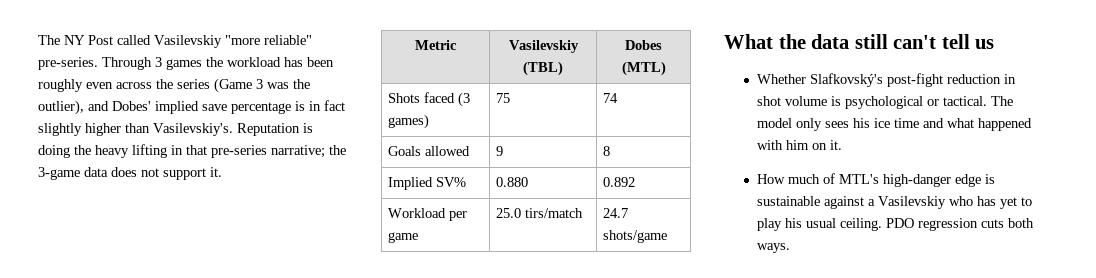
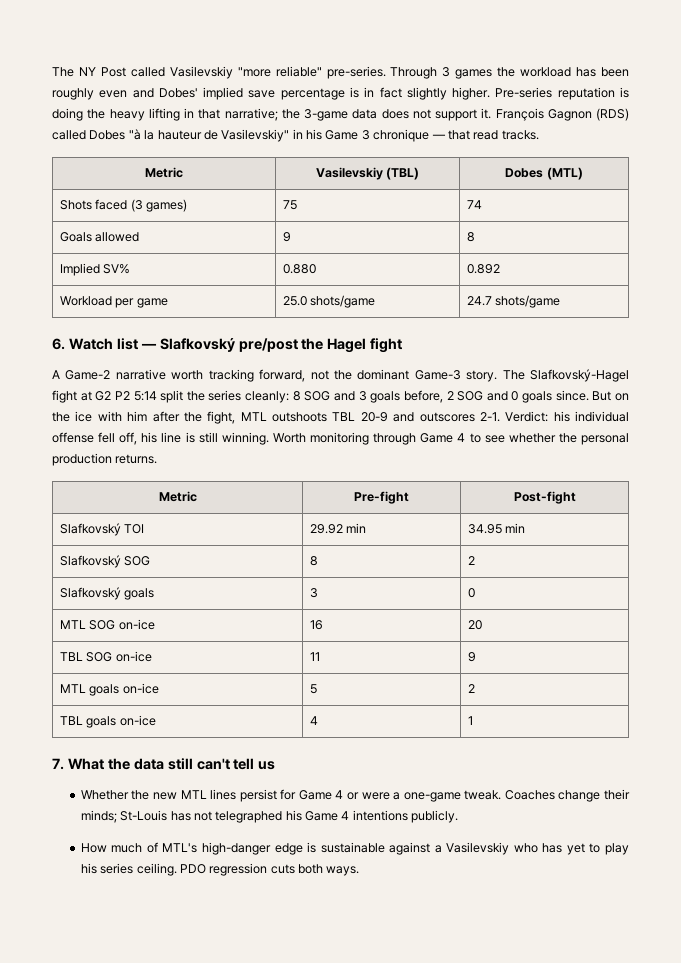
[116,78,310,93] [38,100,84,115] across the series (Game 3 was the outlier), -> (128, 94) none
[85,123,300,136] higher than Vasilevskiy's. Reputation -> [452,87,615,100] higher. Pre-series reputation
[211,145,267,158] pre-series -> (221, 114) none
(222, 172) none -> [495,108,629,121] [52,129,539,142] François Gagnon (RDS) called Dobes "à la hauteur de Vasilevskiy" in his Game 3 chronique — that read tracks.
[524,208,583,218] tirs/match -> [310,295,376,308] shots/game
(667, 236) none -> [52,338,403,353] [52,369,630,382] [52,390,629,403] [52,411,629,424] [52,432,630,445] [52,453,158,466] [158,491,197,502] [354,491,409,504] [513,491,576,504] [59,523,145,536] [309,523,367,534] [467,523,526,534] [59,555,151,568] [309,556,318,566] [467,556,475,565] [59,587,155,600] [309,588,318,598] [467,588,475,598] [59,619,155,630] [309,620,323,630] [467,620,482,630] [59,651,152,662] [309,652,320,661] [467,652,476,662] [59,683,159,696] [309,684,317,694] [467,684,475,693] [59,715,156,728] [309,716,318,725] [467,716,473,725] [52,758,64,770] 6. Watch list — Slafkovský pre/post the Hagel fight // A Game-2 narrative worth tracking forward, not the dominant Game-3 story. The Slafkovský-Hagel fight at G2 P2 5:14 split the series cleanly: 8 SOG and 3 goals before, 2 SOG and 0 goals since. But on the ice with him after the fight, MTL outshoots TBL 20-9 and outscores 2-1. Verdict: his individual offense fell off, his line is still winning. Worth monitoring through Game 4 to see whether the personal production returns. // Metric | Pre-fight | Post-fight // Slafkovský TOI | 29.92 min | 34.95 min // Slafkovský SOG | 8 | 2 // Slafkovský goals | 3 | 0 // MTL SOG on-ice | 16 | 20 // TBL SOG on-ice | 11 | 9 // MTL goals on-ice | 5 | 2 // TBL goals on-ice | 4 | 1 // 7.
[810,73,1017,87] [757,96,1014,109] [757,118,1033,131] [757,140,843,150] Slafkovský's post-fight reduction in shot volume is psychological or tactical. The model only sees his ice time and what happened with him on it. -> [131,789,630,802] [80,810,459,823] the new MTL lines persist for Game 4 or were a one-game tweak. Coaches change their minds; St-Louis has not telegraphed his Game 4 intentions publicly.
[806,218,837,228] usual -> [100,863,134,874] series

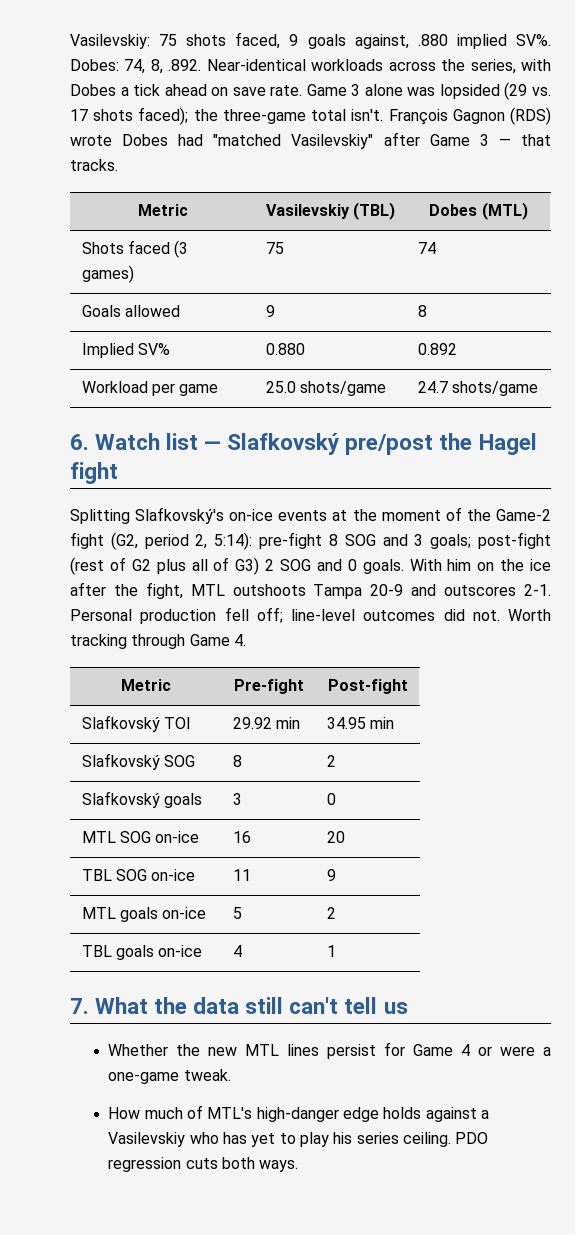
[52,66,630,79] [52,87,629,100] [52,108,629,121] [52,129,430,142] The NY Post called Vasilevskiy "more reliable" pre-series. Through 3 games the workload has been roughly even and Dobes' implied save percentage is in fact slightly higher. Pre-series reputation is doing the heavy lifting in that narrative; the 3-game data does not support it. François Gagnon (RDS) called Dobes "à la hauteur de Vasilevskiy" in his Game 3 chronique -> [70,32,551,49] [70,59,551,74] [70,82,552,100] [70,107,551,125] [70,132,489,149] Vasilevskiy: 75 shots faced, 9 goals against, .880 implied SV%. Dobes: 74, 8, .892. Near-identical workloads across the series, with Dobes a tick ahead on save rate. Game 3 alone was lopsided (29 vs. 17 shots faced); the three-game total isn't. François Gagnon (RDS) wrote Dobes had "matched Vasilevskiy" after Game 3
[473,130,499,140] read -> (551, 140) none
[52,369,630,382] [52,390,443,403] A Game-2 narrative worth tracking forward, not the dominant Game-3 story. The Slafkovský-Hagel fight at G2 P2 5:14 split the series cleanly: 8 SOG and 3 goals before, -> [70,507,551,524] [70,532,551,550] [70,557,260,575] Splitting Slafkovský's on-ice events at the moment of the Game-2 fight (G2, period 2, 5:14): pre-fight 8 SOG and 3 goals; post-fight (rest of G2 plus all of G3)
[522,390,612,403] goals since. But -> [362,559,472,574] goals. With him
[97,411,148,422] with him -> (551, 565) none
[332,412,356,421] TBL -> [313,584,363,599] Tampa
[505,411,629,422] [52,432,630,445] [52,453,158,466] Verdict: his individual offense fell off, his line is still winning. Worth monitoring through Game 4 to see whether the personal production returns. -> [70,607,551,624] [70,634,246,649] Personal production fell off; line-level outcomes did not. Worth tracking through Game 4.
[504,789,630,802] [80,810,459,823] Coaches change their minds; St-Louis has not telegraphed his Game 4 intentions publicly. -> (231, 1075) none
[307,842,385,853] is sustainable -> [383,1107,422,1119] holds

